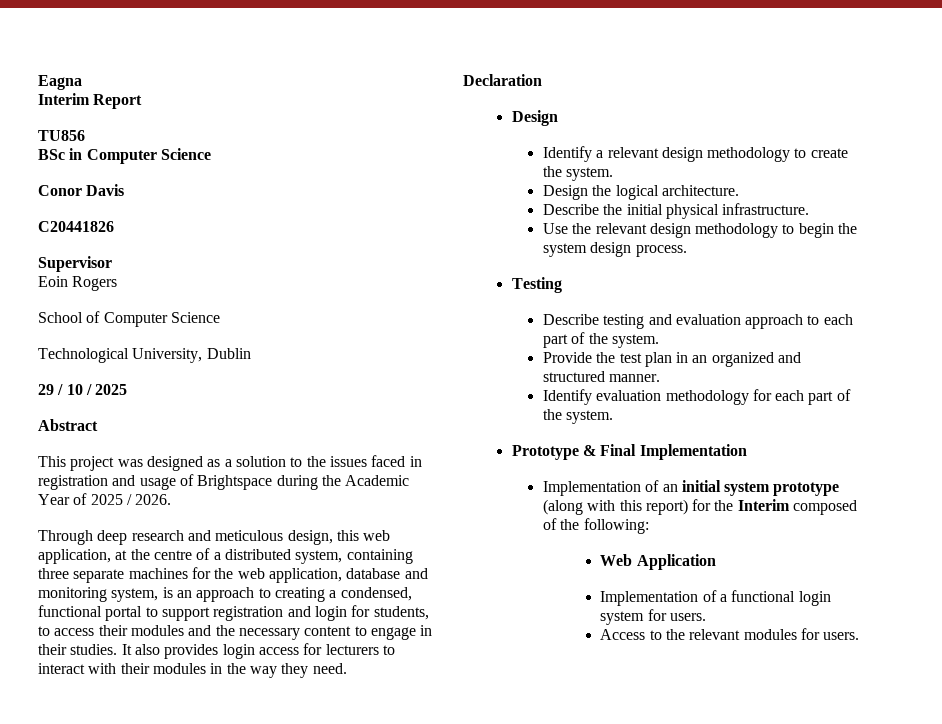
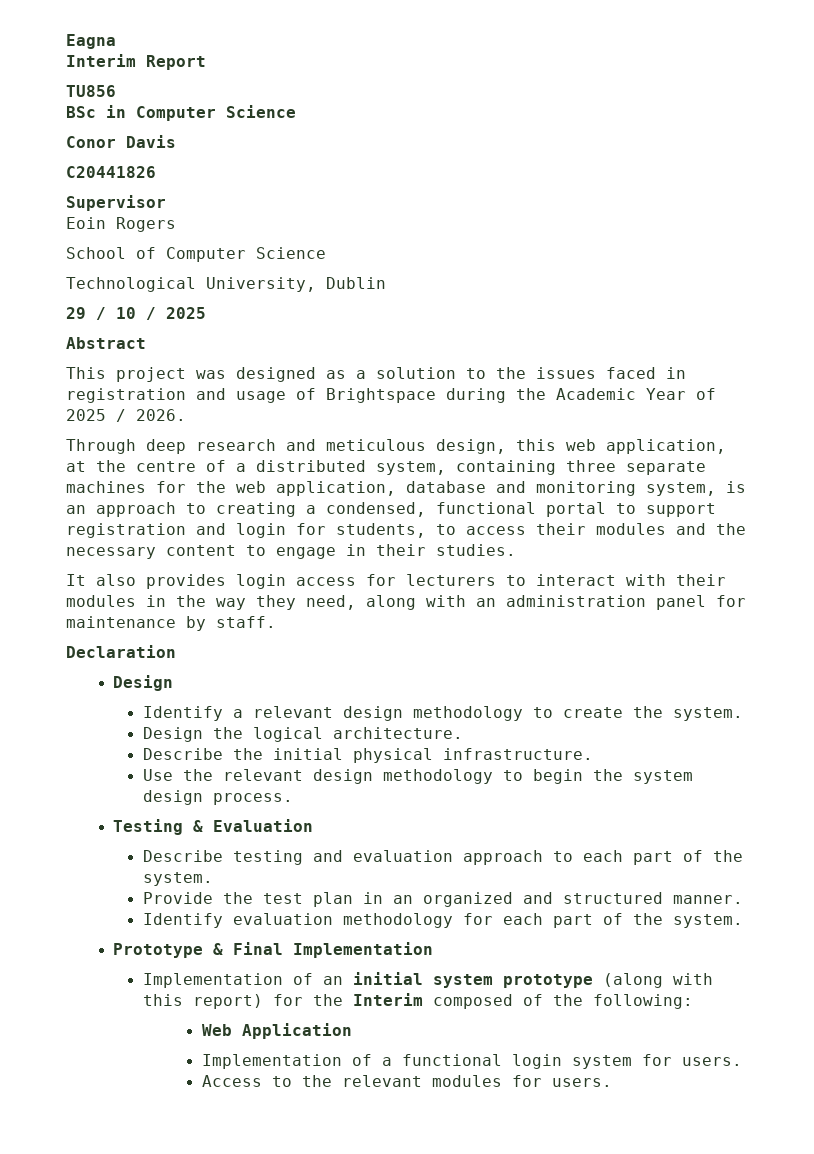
(118, 649) none -> (516, 550) //
[312,663,347,674] need. -> [306,595,746,610] [66,616,276,631] need, along with an administration panel for maintenance by staff.
(562, 285) none -> [193,819,314,832] & Evaluation

